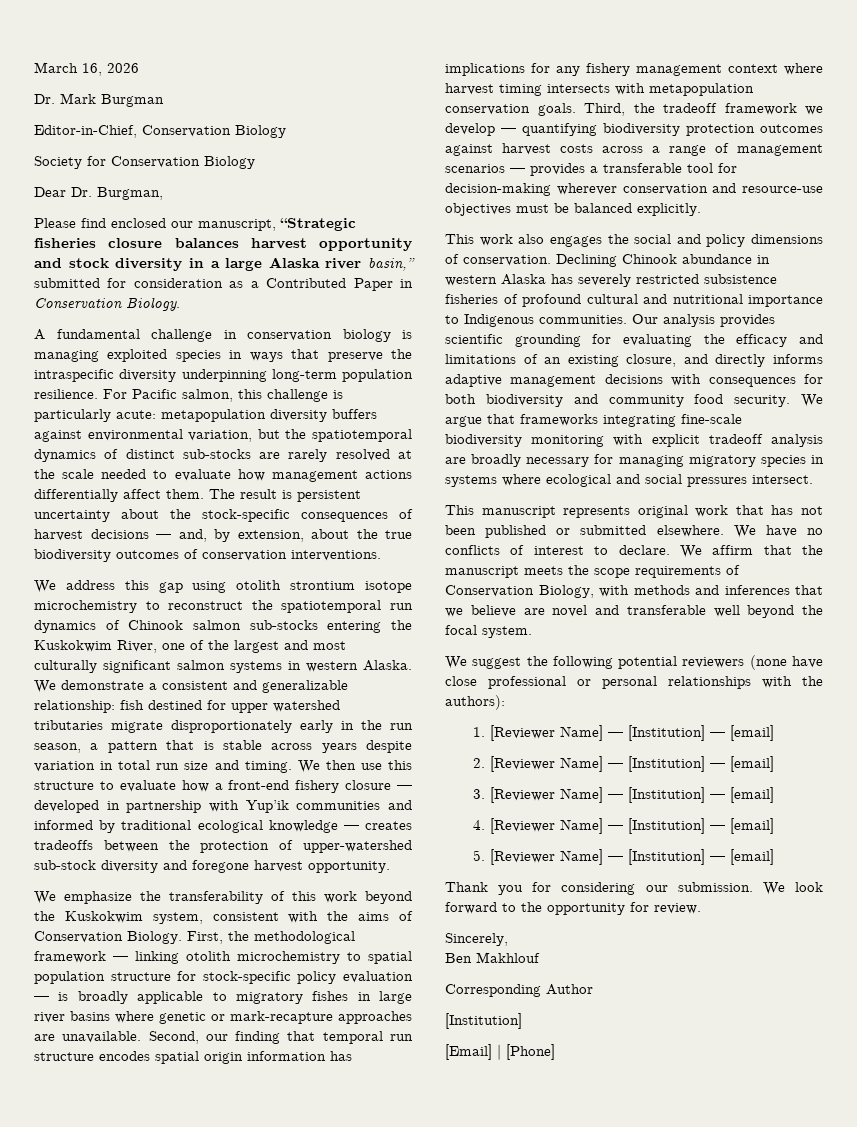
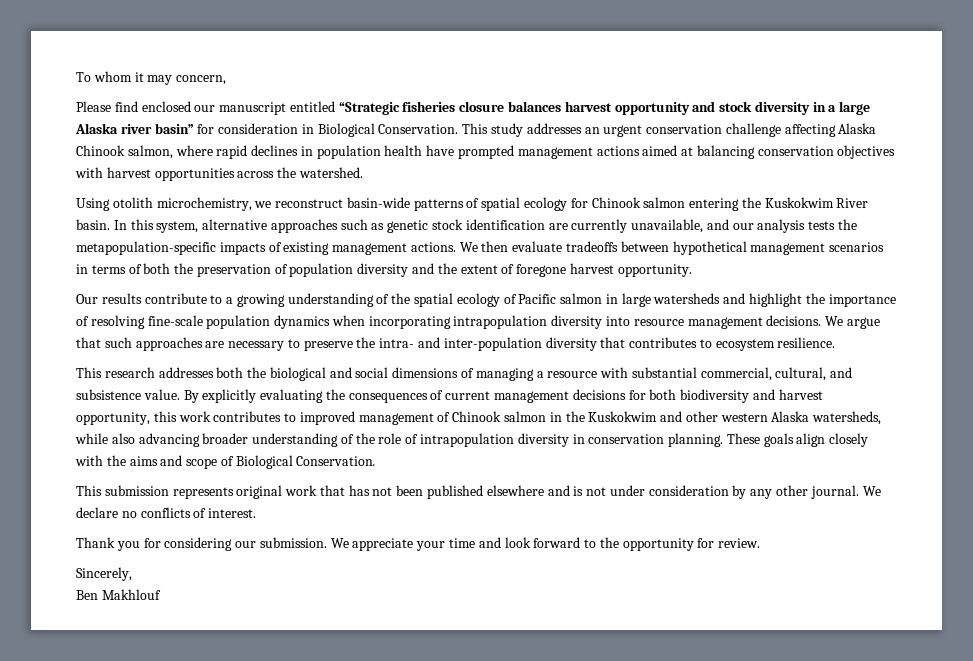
[34,62,139,76] [34,93,164,107] [34,125,286,138] [34,156,255,169] [34,187,163,200] March 16, 2026 // Dr. Mark Burgman // Editor-in-Chief, Conservation Biology // Society for Conservation Biology // Dear Dr. Burgman, -> [76,71,227,85] To whom it may concern,
[198,219,276,231] manuscript, -> [219,101,335,115] manuscript entitled
[368,258,415,271] [34,278,413,291] [34,297,180,311] [34,329,412,342] [34,349,412,362] [34,369,413,382] [34,389,343,402] [34,409,377,422] [34,429,412,442] [34,449,412,462] [34,469,412,482] [34,489,361,502] [34,509,413,522] [34,529,412,542] [34,549,381,562] [34,580,412,593] [34,600,413,613] [34,620,318,633] basin,” submitted for consideration as a Contributed Paper in Conservation Biology. // A fundamental challenge in conservation biology is managing exploited species in ways that preserve the intraspecific diversity underpinning long-term population resilience. For Pacific salmon, this challenge is particularly acute: metapopulation diversity buffers against environmental variation, but the spatiotemporal dynamics of distinct sub-stocks are rarely resolved at the scale needed to evaluate how management actions differentially affect them. The result is persistent uncertainty about the stock-specific consequences of harvest decisions — and, by extension, about the true biodiversity outcomes of conservation interventions. // We address this gap using otolith strontium isotope microchemistry to reconstruct the spatiotemporal run dynamics of Chinook salmon sub-stocks -> [154,123,877,137] [76,145,896,159] [75,167,363,181] [76,197,686,211] basin” for consideration in Biological Conservation. This study addresses an urgent conservation challenge affecting Alaska Chinook salmon, where rapid declines in population health have prompted management actions aimed at balancing conservation objectives with harvest opportunities across the watershed. // Using otolith microchemistry, we reconstruct basin-wide patterns of spatial ecology for Chinook salmon
[117,640,346,653] [34,660,412,673] [34,680,348,693] [34,700,340,713] [34,720,413,733] [34,740,412,753] [34,760,413,773] [34,780,412,793] [34,800,412,813] [34,820,412,833] [34,840,413,853] [34,860,390,873] [34,891,412,904] [34,911,413,924] [34,931,355,944] [34,951,412,964] [34,971,413,984] [34,991,412,1004] [34,1011,412,1024] [34,1031,413,1044] [34,1051,352,1064] [445,63,823,76] [445,83,754,96] [445,103,823,116] [445,123,823,136] [445,143,823,156] [445,163,737,176] [445,183,823,196] [445,203,701,216] [445,234,823,247] [445,254,770,267] [445,274,777,287] [445,294,823,307] [445,314,775,327] [445,334,823,347] [445,354,823,367] [445,374,823,387] [445,394,823,407] [445,414,742,427] [445,434,823,447] [445,454,824,467] [445,474,813,487] [445,505,556,518] River, one of the largest and most culturally significant salmon systems in western Alaska. We demonstrate a consistent and generalizable relationship: fish destined for upper watershed tributaries migrate disproportionately early in the run season, a pattern that is stable across years despite variation in total run size and timing. We then use this structure to evaluate how a front-end fishery closure — developed in partnership with Yupʼik communities and informed by traditional ecological knowledge — creates tradeoffs between the protection of upper-watershed sub-stock diversity and foregone harvest opportunity. // We emphasize the transferability of this work beyond the Kuskokwim system, consistent with the aims of Conservation Biology. First, the methodological framework — linking otolith microchemistry to spatial population structure for stock-specific policy evaluation — is broadly applicable to migratory fishes in large river basins where genetic or mark-recapture approaches are unavailable. Second, our finding that temporal run structure encodes spatial origin information has implications for any fishery management context where harvest timing intersects with metapopulation conservation goals. Third, the tradeoff framework we develop — quantifying biodiversity protection outcomes against harvest costs across a range of management scenarios — provides a transferable tool for decision-making wherever conservation and resource-use objectives must be balanced explicitly. // This work also engages the social and policy dimensions of conservation. Declining Chinook abundance in western Alaska has severely restricted subsistence fisheries of profound cultural and nutritional importance to Indigenous communities. Our analysis provides scientific grounding for evaluating the efficacy and limitations of an existing closure, and directly informs adaptive management decisions with consequences for both biodiversity and community food security. We argue that frameworks integrating fine-scale biodiversity monitoring with explicit tradeoff analysis are broadly necessary for managing migratory species in systems where ecological and social pressures intersect. // This manuscript -> [836,198,869,208] [76,219,858,233] [76,241,885,255] [76,263,692,277] [76,293,896,307] [76,315,880,329] [76,337,836,351] [76,367,853,381] [76,389,823,403] [76,411,882,425] [75,433,869,447] [75,455,377,469] [76,485,169,496] River basin. In this system, alternative approaches such as genetic stock identification are currently unavailable, and our analysis tests the metapopulation-specific impacts of existing management actions. We then evaluate tradeoffs between hypothetical management scenarios in terms of both the preservation of population diversity and the extent of foregone harvest opportunity. // Our results contribute to a growing understanding of the spatial ecology of Pacific salmon in large watersheds and highlight the importance of resolving fine-scale population dynamics when incorporating intrapopulation diversity into resource management decisions. We argue that such approaches are necessary to preserve the intra- and inter-population diversity that contributes to ecosystem resilience. // This research addresses both the biological and social dimensions of managing a resource with substantial commercial, cultural, and subsistence value. By explicitly evaluating the consequences of current management decisions for both biodiversity and harvest opportunity, this work contributes to improved management of Chinook salmon in the Kuskokwim and other western Alaska watersheds, while also advancing broader understanding of the role of intrapopulation diversity in conservation planning. These goals align closely with the aims and scope of Biological Conservation. // This submission
[556,525,823,538] [445,545,823,558] [445,565,740,578] [445,585,823,598] [445,605,823,618] [445,625,532,638] [445,655,823,670] [445,676,823,689] [445,695,505,710] [473,725,775,741] [473,756,775,772] [473,787,775,803] [473,818,775,834] [473,849,775,865] or submitted elsewhere. We have no conflicts of interest to declare. We affirm that the manuscript meets the scope requirements of Conservation Biology, with methods and inferences that we believe are novel and transferable well beyond the focal system. // We suggest the following potential reviewers (none have close professional or personal relationships with the authors): // 1. [Reviewer Name] — [Institution] — [email] // 2. [Reviewer Name] — [Institution] — [email] // 3. [Reviewer Name] — [Institution] — [email] // 4. [Reviewer Name] — [Institution] — [email] // 5. [Reviewer Name] — [Institution] — [email] -> [486,485,881,499] [76,507,257,518] elsewhere and is not under consideration by any other journal. We declare no conflicts of interest.
(785, 888) none -> [352,537,501,551] appreciate your time and
[445,984,593,997] [445,1013,522,1029] [445,1044,555,1060] // Corresponding Author // [Institution] // [Email] | [Phone] -> (161, 594) none

